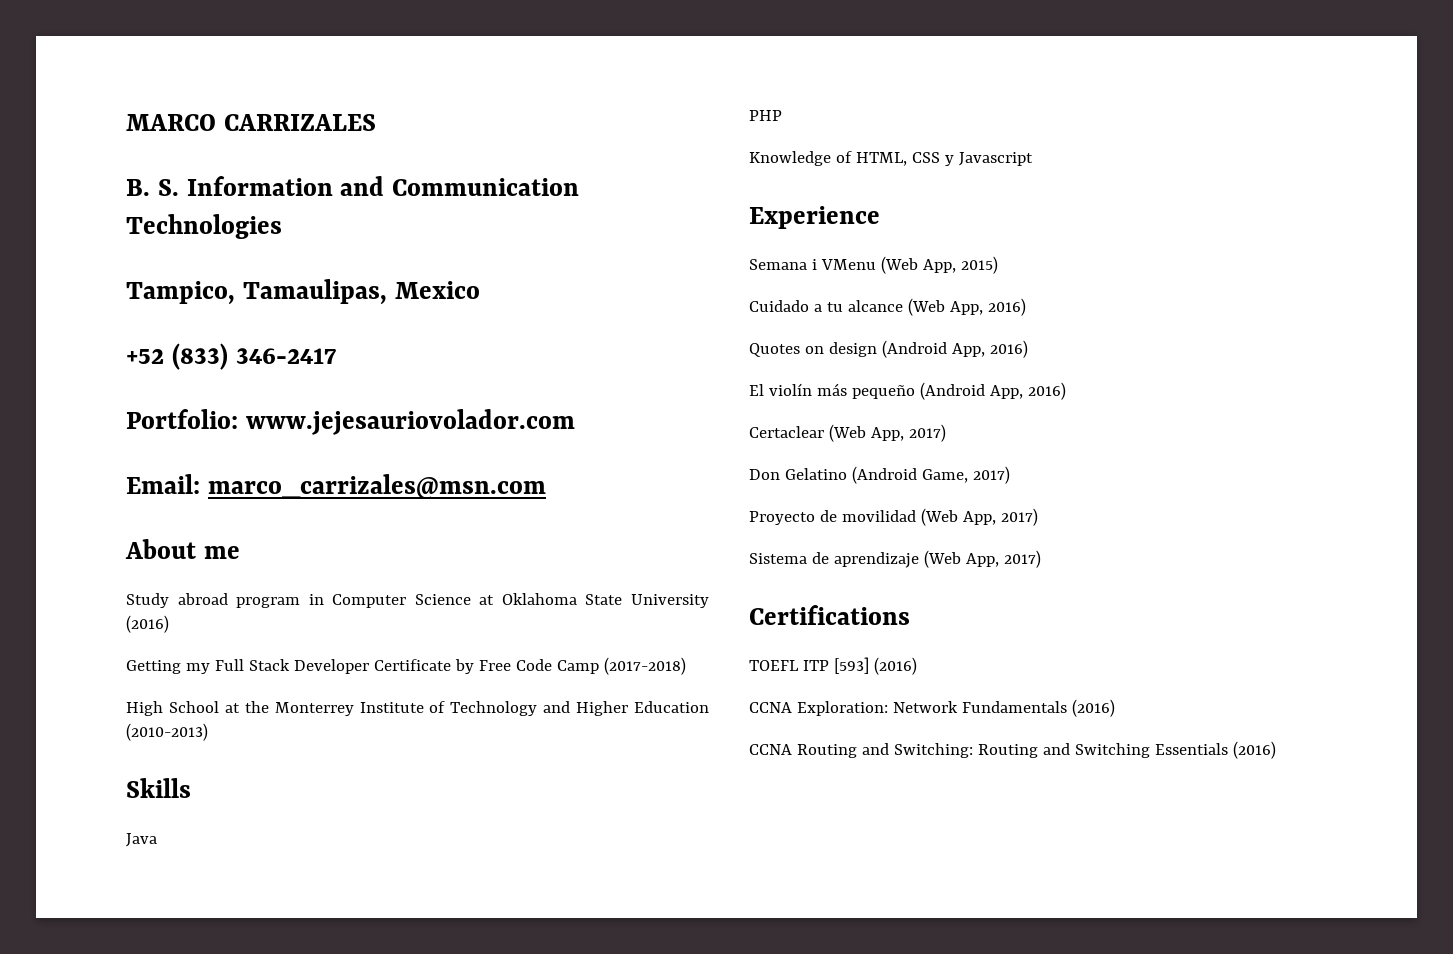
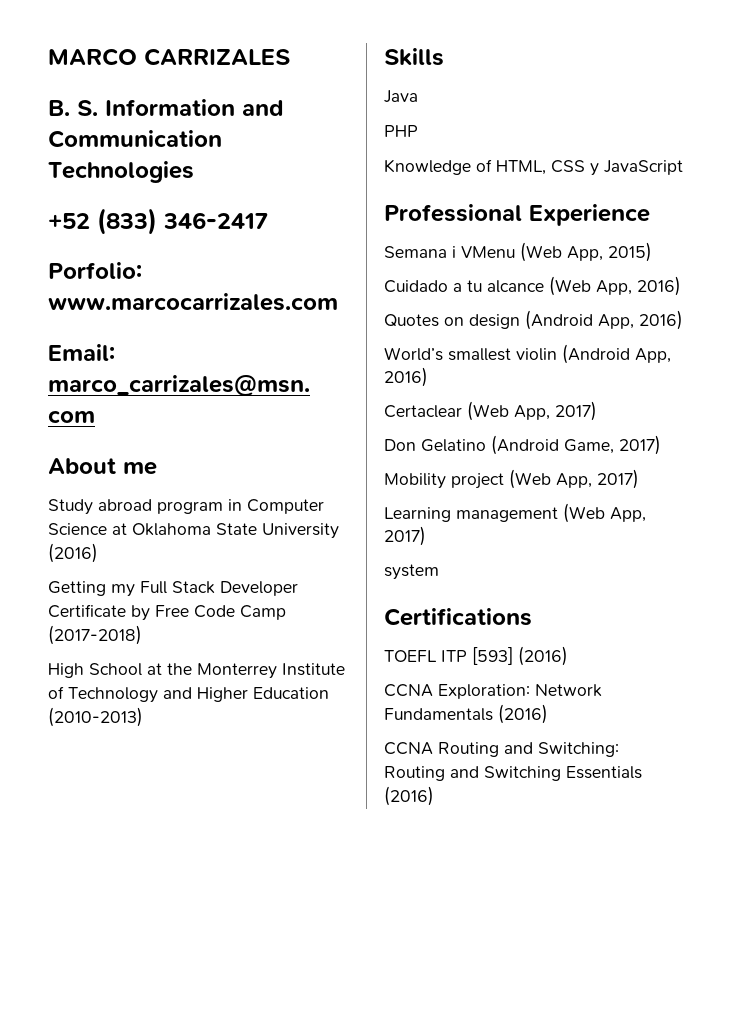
[126,279,480,305] // Tampico, Tamaulipas, Mexico -> (194, 172) none
[126,409,575,435] Portfolio: www.jejesauriovolador.com -> [48,262,142,279] [48,293,338,311] Porfolio: www.marcocarrizales.com
[958,152,1033,166] Javascript // -> [604,160,683,175] [384,204,522,222] JavaScript // Professional
[749,383,915,399] El violín más pequeño -> [384,347,557,361] World’s smallest violin
[749,508,1038,526] [749,550,1041,568] Proyecto de movilidad (Web App, 2017) // Sistema de aprendizaje (Web App, 2017) -> [384,469,639,489] [384,503,646,523] [384,526,426,546] [384,564,439,580] Mobility project (Web App, 2017) // Learning management (Web App, 2017) // system

